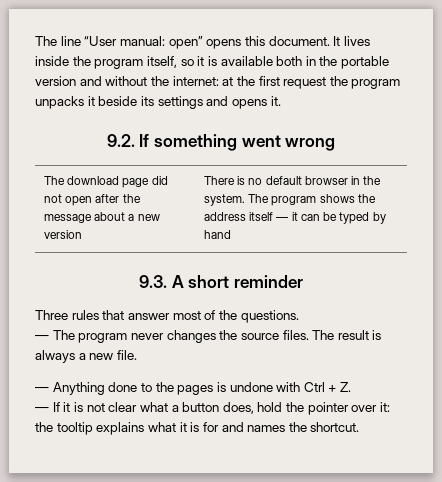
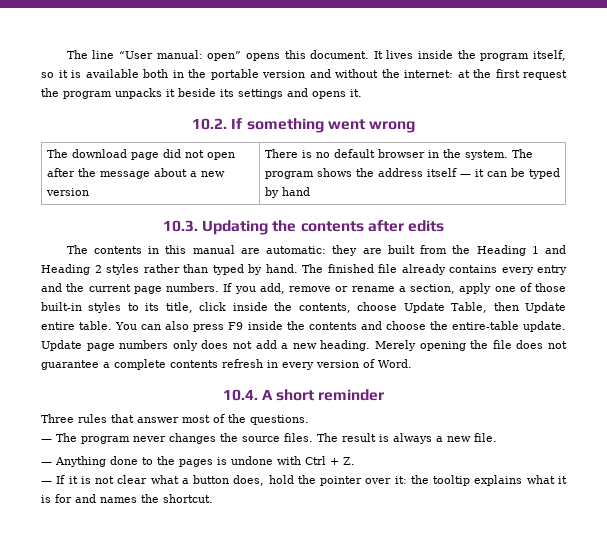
[106,134,135,147] 9.2. -> [192,118,228,130] 10.2.
[139,275,168,288] 9.3. -> [163,220,444,235] [66,245,566,256] [41,264,567,275] [41,283,566,294] [41,302,566,313] [41,321,566,332] [41,340,568,351] [41,359,412,370] [222,389,258,401] 10.3. Updating the contents after edits // The contents in this manual are automatic: they are built from the Heading 1 and Heading 2 styles rather than typed by hand. The finished file already contains every entry and the current page numbers. If you add, remove or rename a section, apply one of those built-in styles to its title, click inside the contents, choose Update Table, then Update entire table. You can also press F9 inside the contents and choose the entire-table update. Update page numbers only does not add a new heading. Merely opening the file does not guarantee a complete contents refresh in every version of Word. // 10.4.

